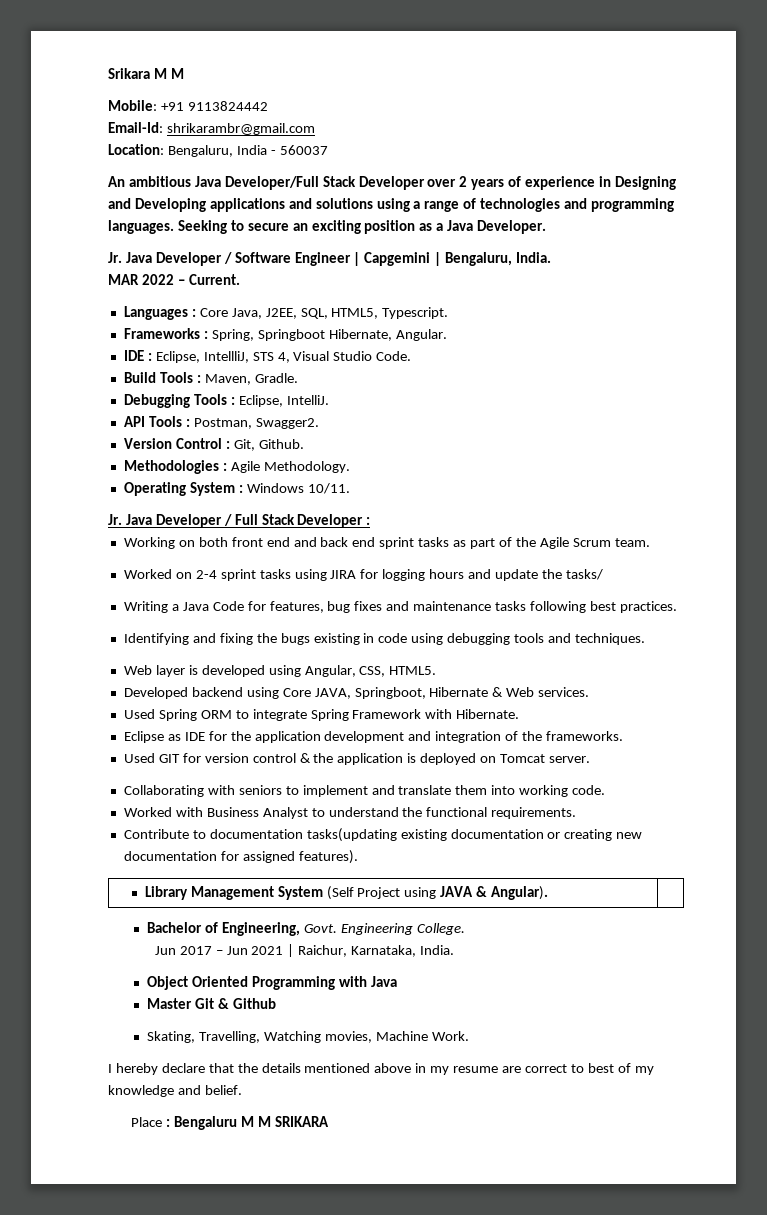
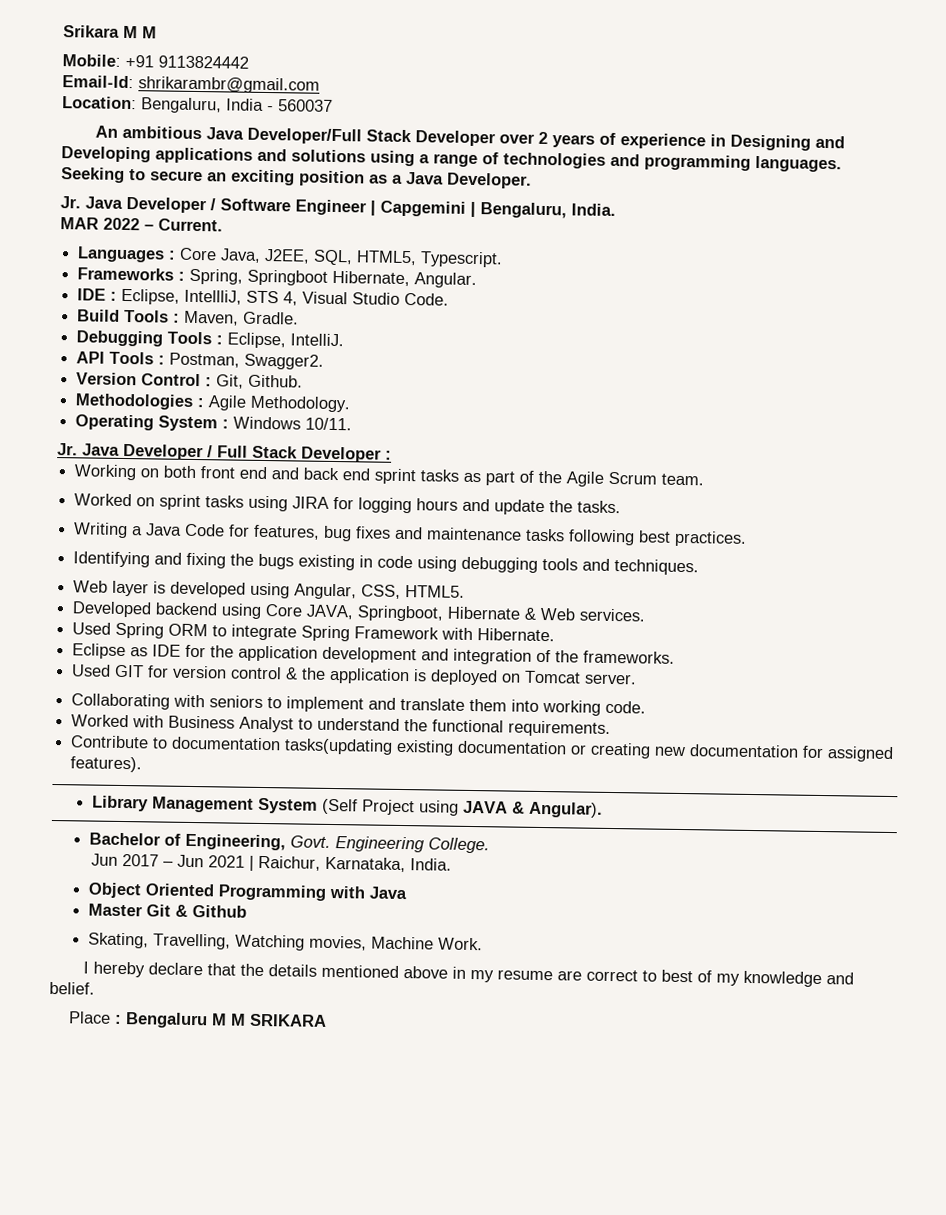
[195,570,217,579] 2-4 -> (156, 502) none
[565,569,603,580] tasks/ -> [577,500,622,514] tasks.

